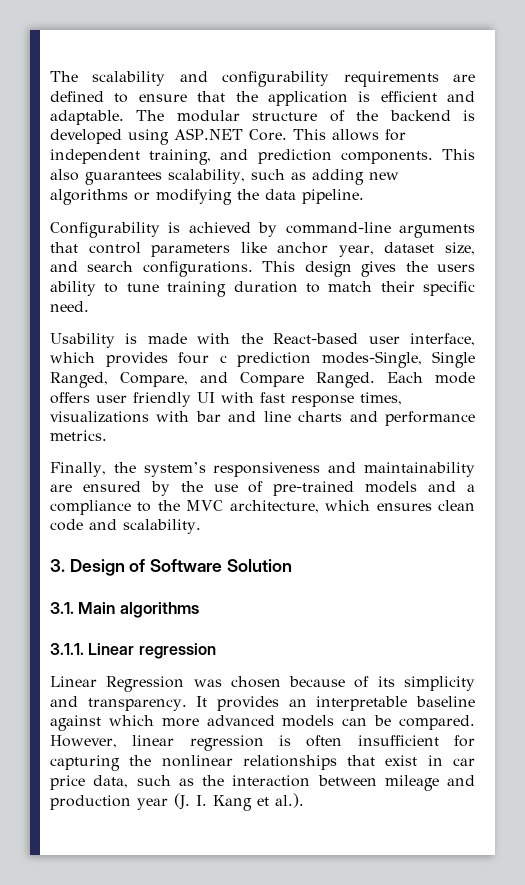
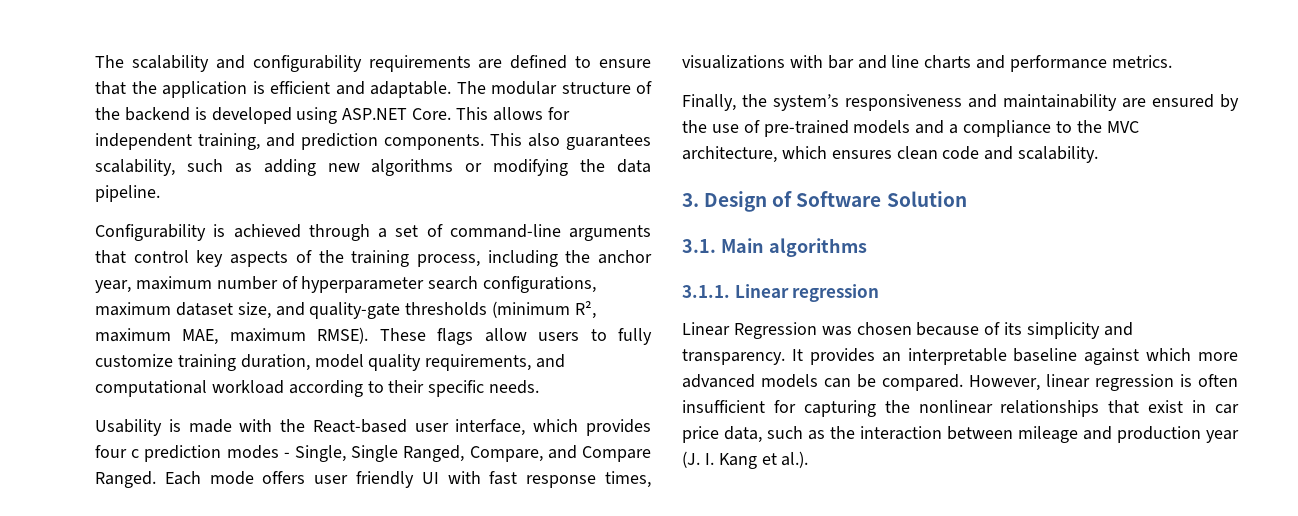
[258,222,475,238] [50,242,475,257] [50,261,475,277] [50,281,373,297] by command-line arguments that control parameters like anchor year, dataset size, and search configurations. This design gives the users ability to tune training duration to match -> [308,224,651,241] [95,250,652,267] [95,276,597,293] [95,301,597,319] [95,327,652,345] [95,354,566,371] [95,380,384,397] through a set of command-line arguments that control key aspects of the training process, including the anchor year, maximum number of hyperparameter search configurations, maximum dataset size, and quality-gate thresholds (minimum R², maximum MAE, maximum RMSE). These flags allow users to fully customize training duration, model quality requirements, and computational workload according to
[50,301,89,312] need. -> [489,380,540,394] needs.
[321,351,422,368] modes-Single, -> [226,445,346,462] modes - Single,

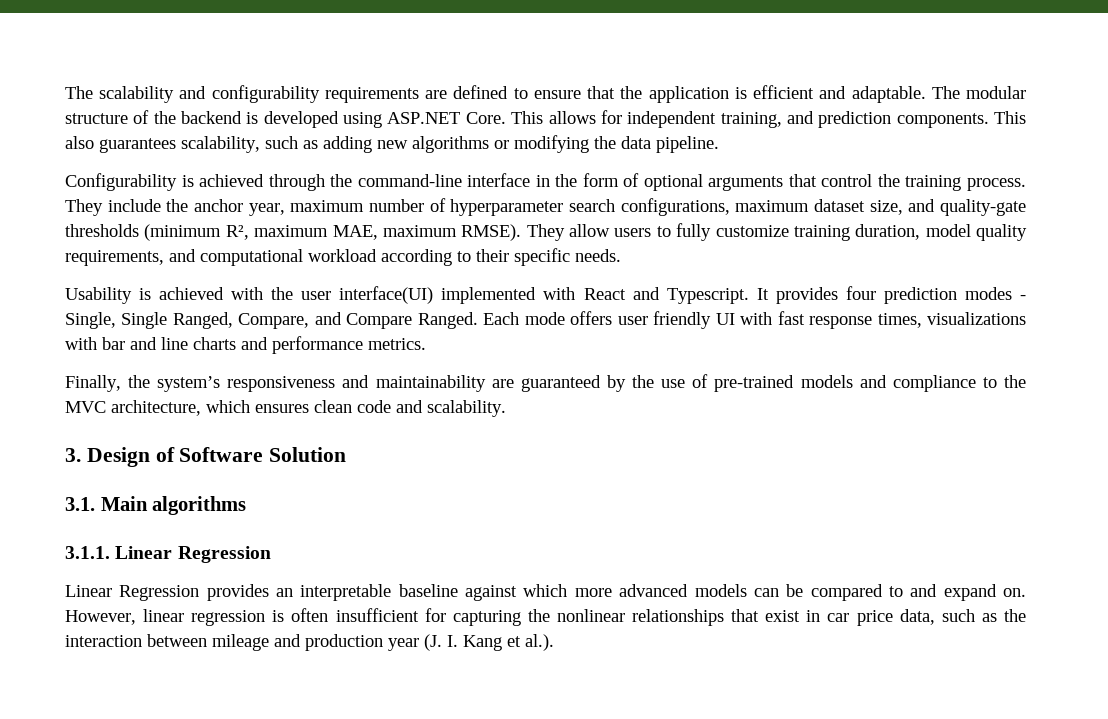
[378,224,651,241] [95,250,558,267] a set of command-line arguments that control key aspects of the training process, including -> [330,173,1026,191] [65,199,161,216] the command-line interface in the form of optional arguments that control the training process. They include
[379,328,474,345] These flags -> [526,224,565,241] They
[188,419,232,433] made -> [159,287,225,300] achieved
[312,419,579,436] React-based user interface, which -> [301,286,769,304] user interface(UI) implemented with React and Typescript. It
[131,449,140,458] c -> (876, 293) none
[1152,94,1214,108] ensured -> [520,375,601,392] guaranteed
[949,124,959,134] a -> (887, 381) none
[792,284,880,302] [682,322,1133,339] [682,349,803,365] regression // Linear Regression was chosen because of its simplicity and transparency. It -> [177,546,271,563] [65,585,200,601] Regression // Linear Regression
[882,374,963,391] compared. -> [810,584,1027,601] compared to and expand on.

